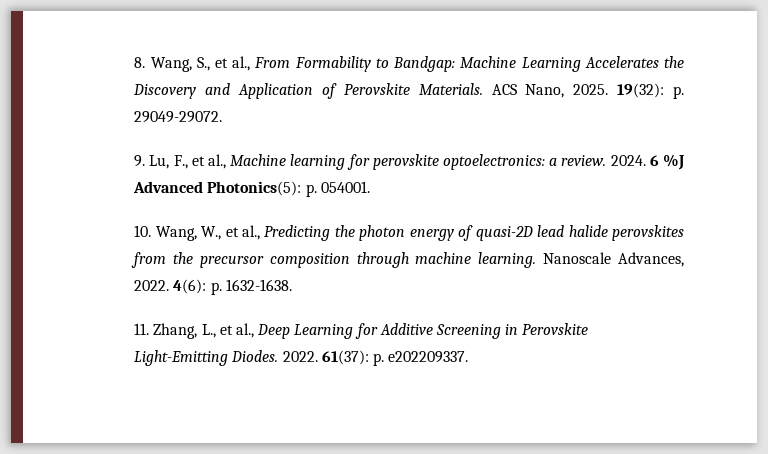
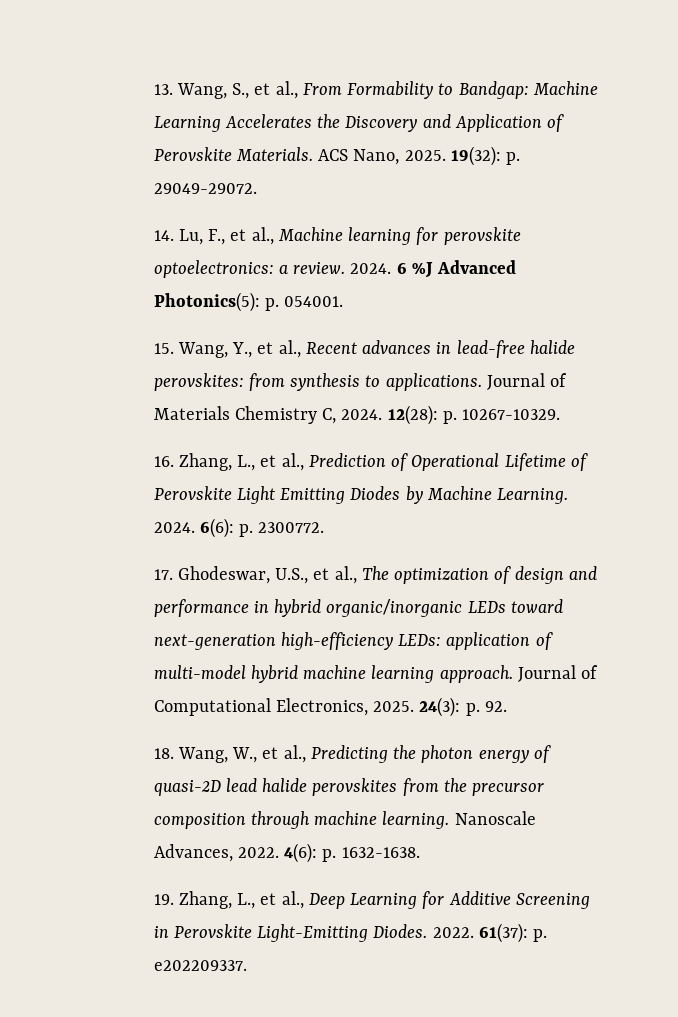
[134,57,146,68] 8. -> [153,84,173,95] 13.
[134,155,146,167] 9. -> [153,230,174,241] 14.
[134,225,152,237] 10. -> [153,340,575,358] [153,373,568,391] [153,405,561,425] [153,453,588,471] [153,486,569,504] [153,518,325,538] [153,566,597,584] [153,599,563,617] [153,632,553,650] [153,665,599,683] [153,697,507,717] [153,748,174,759] 15. Wang, Y., et al., Recent advances in lead-free halide perovskites: from synthesis to applications. Journal of Materials Chemistry C, 2024. 12(28): p. 10267-10329. // 16. Zhang, L., et al., Prediction of Operational Lifetime of Perovskite Light Emitting Diodes by Machine Learning. 2024. 6(6): p. 2300772. // 17. Ghodeswar, U.S., et al., The optimization of design and performance in hybrid organic/inorganic LEDs toward next-generation high-efficiency LEDs: application of multi-model hybrid machine learning approach. Journal of Computational Electronics, 2025. 24(3): p. 92. // 18.
[134,323,150,335] 11. -> [153,894,174,905] 19.

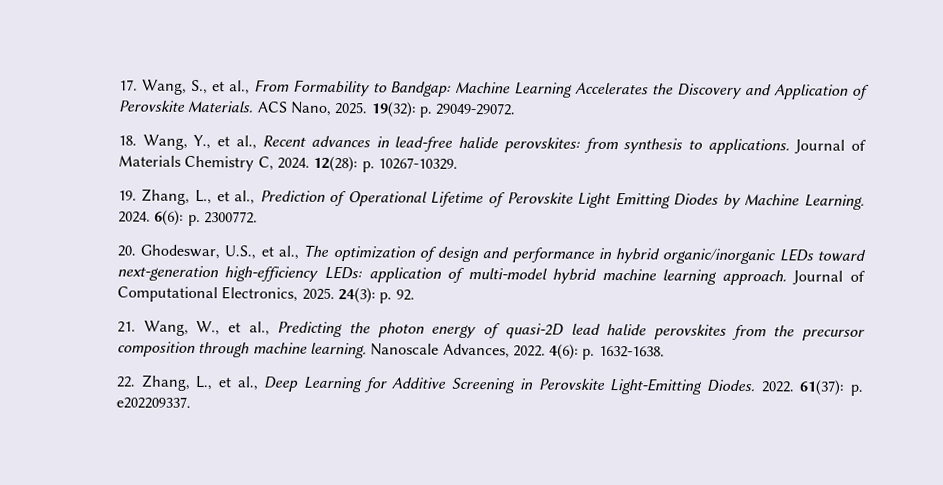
[153,84,173,95] 13. -> [118,79,138,91] 17.
[153,227,521,245] [153,260,517,278] [153,292,344,312] [153,343,174,354] 14. Lu, F., et al., Machine learning for perovskite optoelectronics: a review. 2024. 6 %J Advanced Photonics(5): p. 054001. // 15. -> [117,135,137,146] 18.
[153,456,174,467] 16. -> [117,190,137,201] 19.
[153,569,173,580] 17. -> [116,245,136,257] 20.
[153,748,174,759] 18. -> [116,321,136,333] 21.
[153,894,174,905] 19. -> [115,376,136,388] 22.

